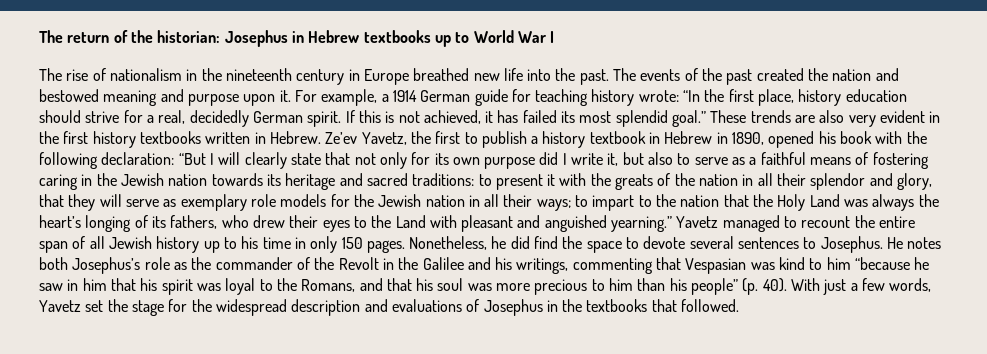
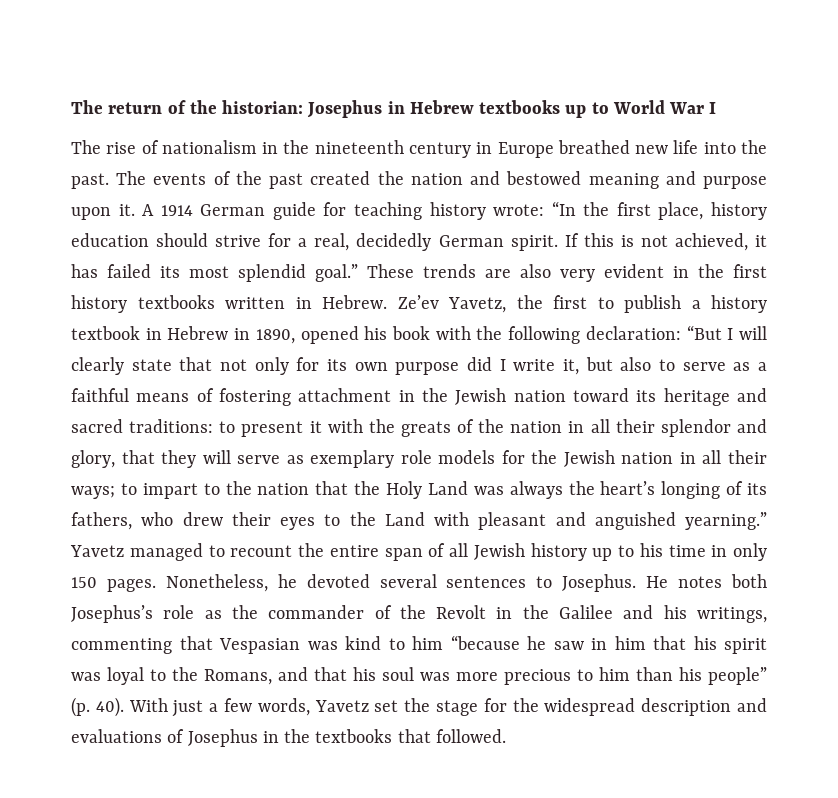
[294,89,389,106] For example, a -> [142,204,155,216] A
[39,174,78,190] caring -> [298,388,392,402] attachment
[211,173,263,186] towards -> [572,388,629,402] toward
[510,236,686,253] did find the space to devote -> [306,574,370,588] devoted

